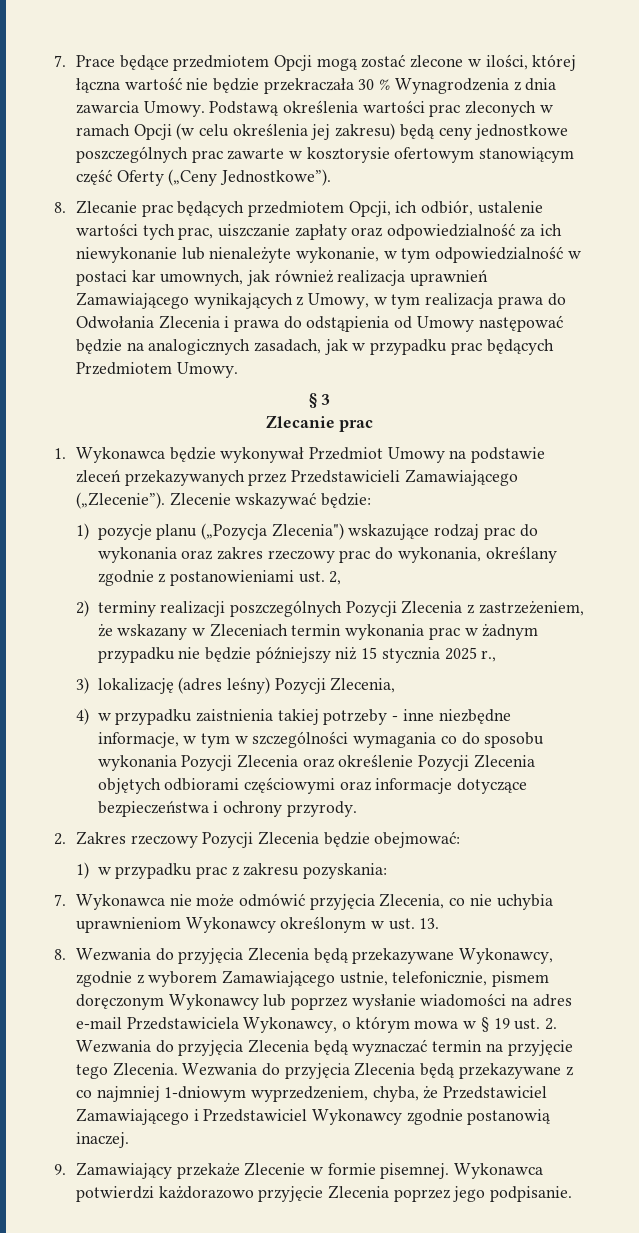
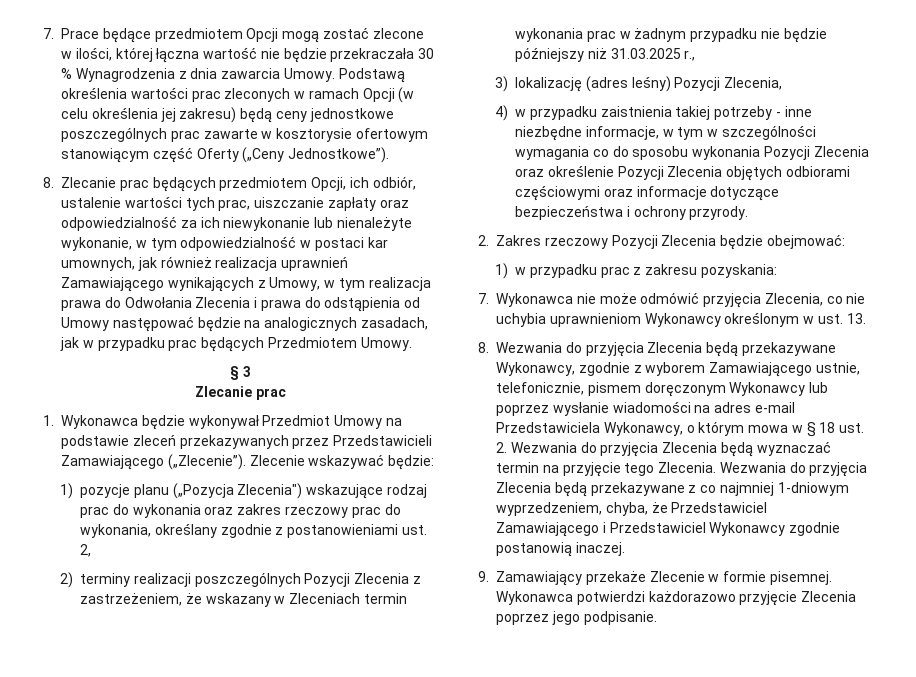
[361,647,477,663] 15 stycznia 2025 -> [610,48,681,59] 31.03.2025
[493,1018,510,1029] 19 -> [819,422,836,433] 18

